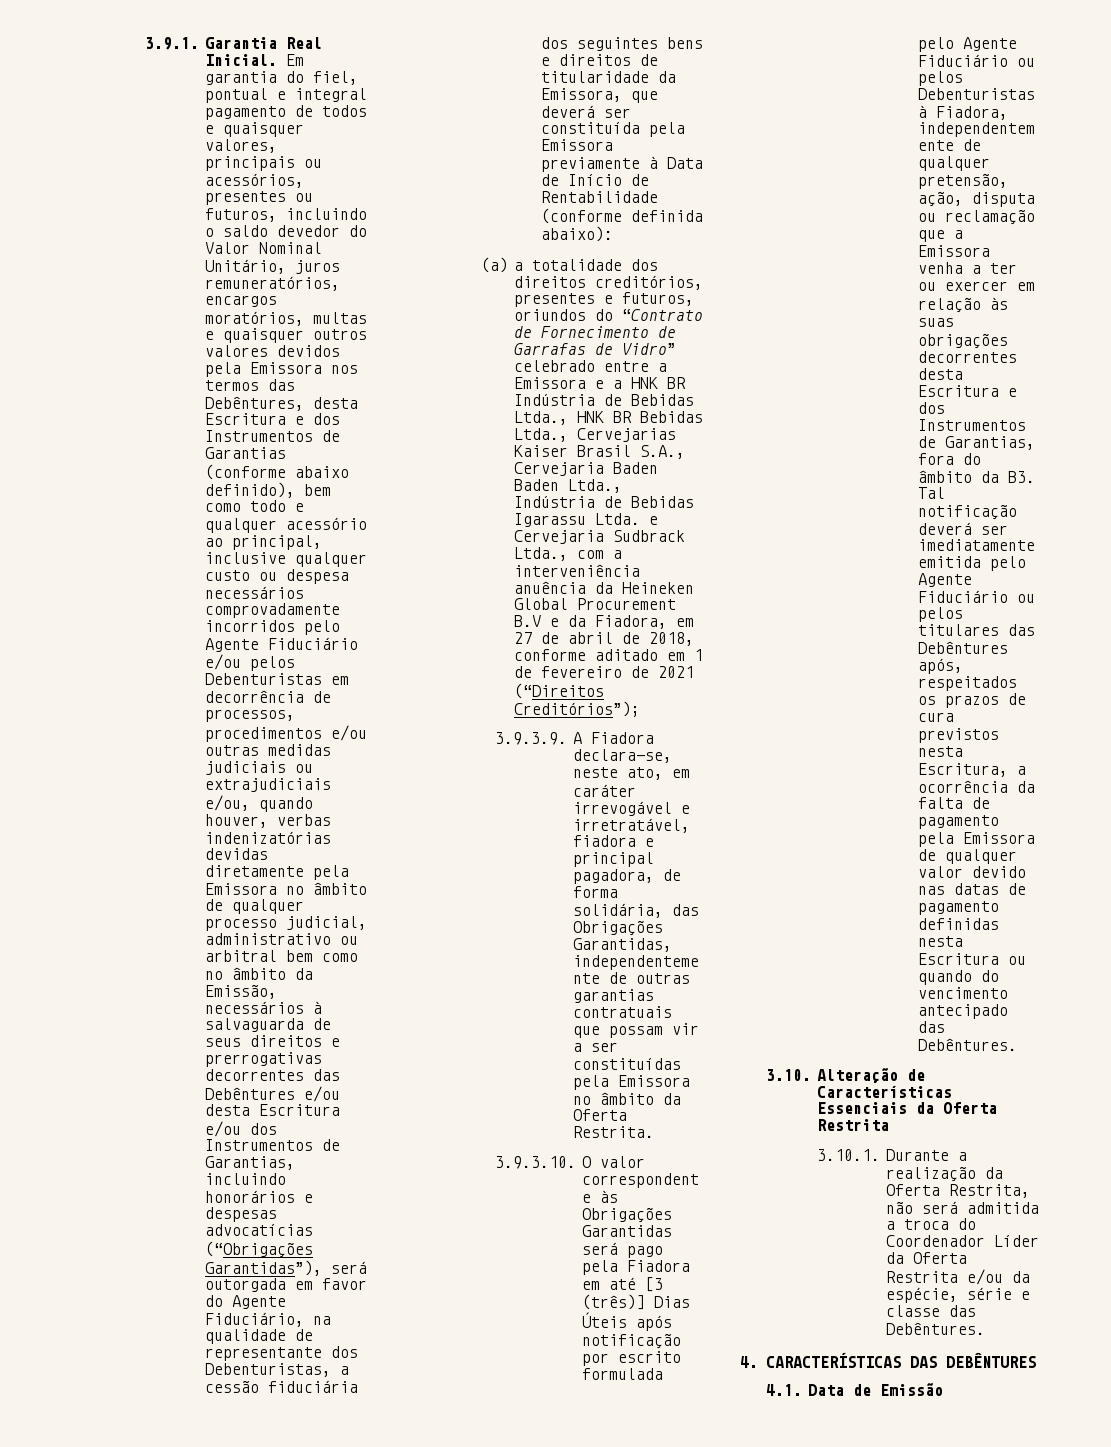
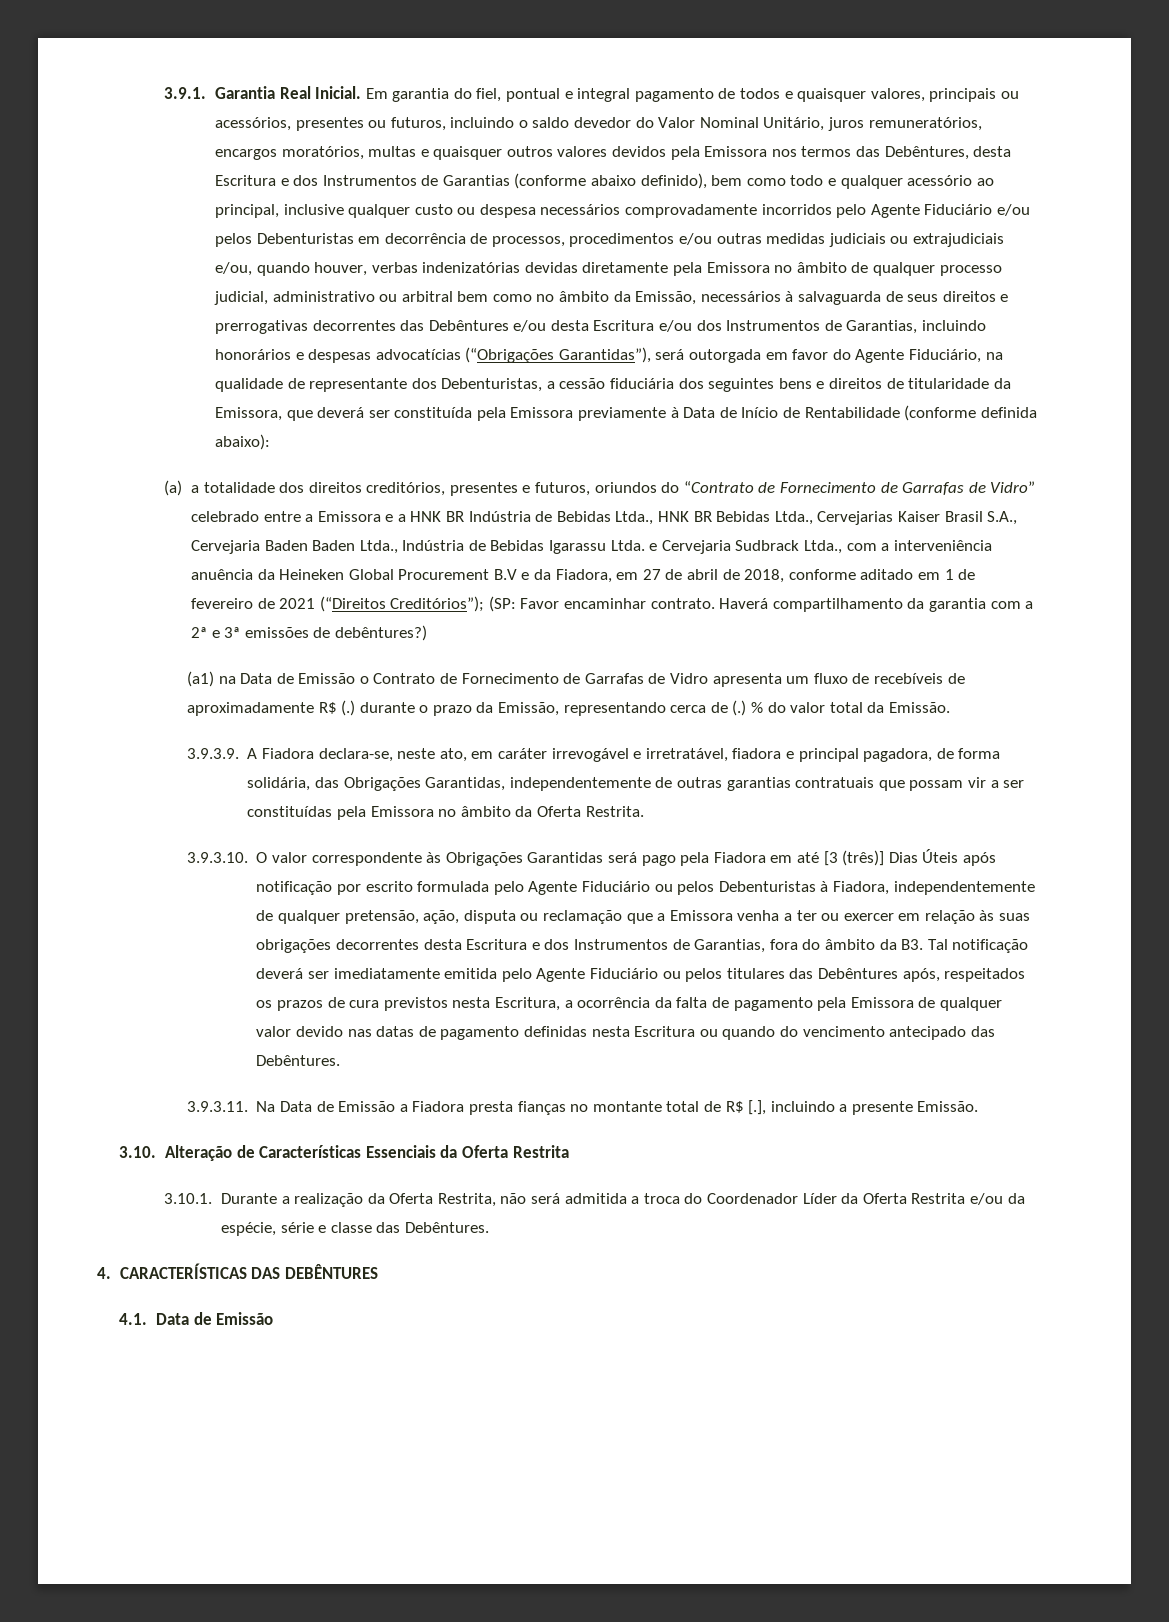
(641, 709) none -> [488,596,1034,612] [190,625,427,641] [186,671,965,687] [186,700,950,716] (SP: Favor encaminhar contrato. Haverá compartilhamento da garantia com a 2ª e 3ª emissões de debêntures?) // (a1) na Data de Emissão o Contrato de Fornecimento de Garrafas de Vidro apresenta um fluxo de recebíveis de aproximadamente R$ (.) durante o prazo da Emissão, representando cerca de (.) % do valor total da Emissão.
(1018, 1044) none -> [186,1100,979,1115] // 3.9.3.11. Na Data de Emissão a Fiadora presta fianças no montante total de R$ [.], incluindo a presente Emissão.

